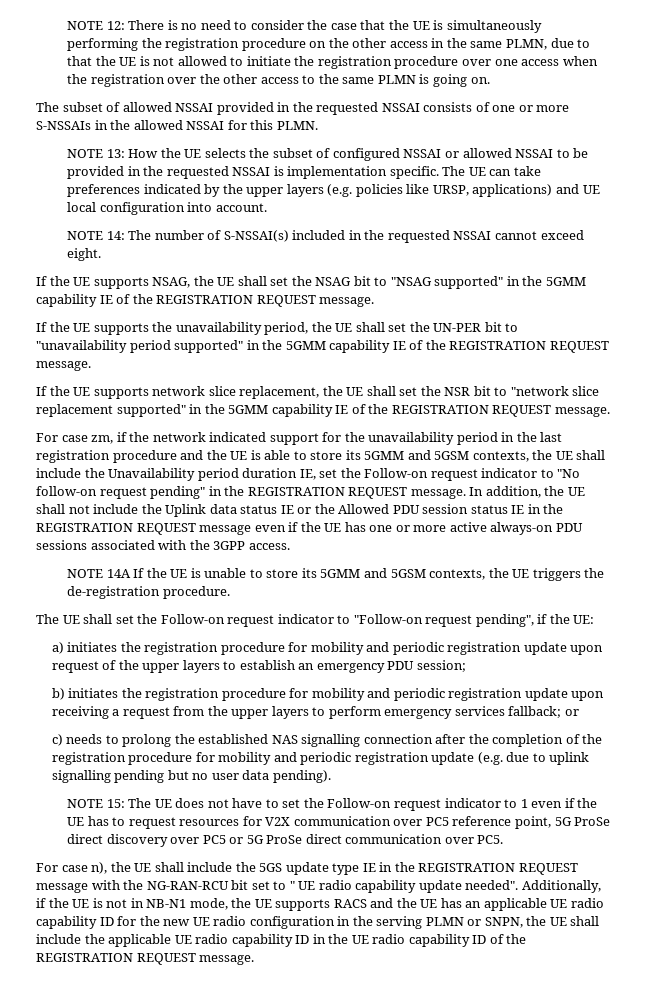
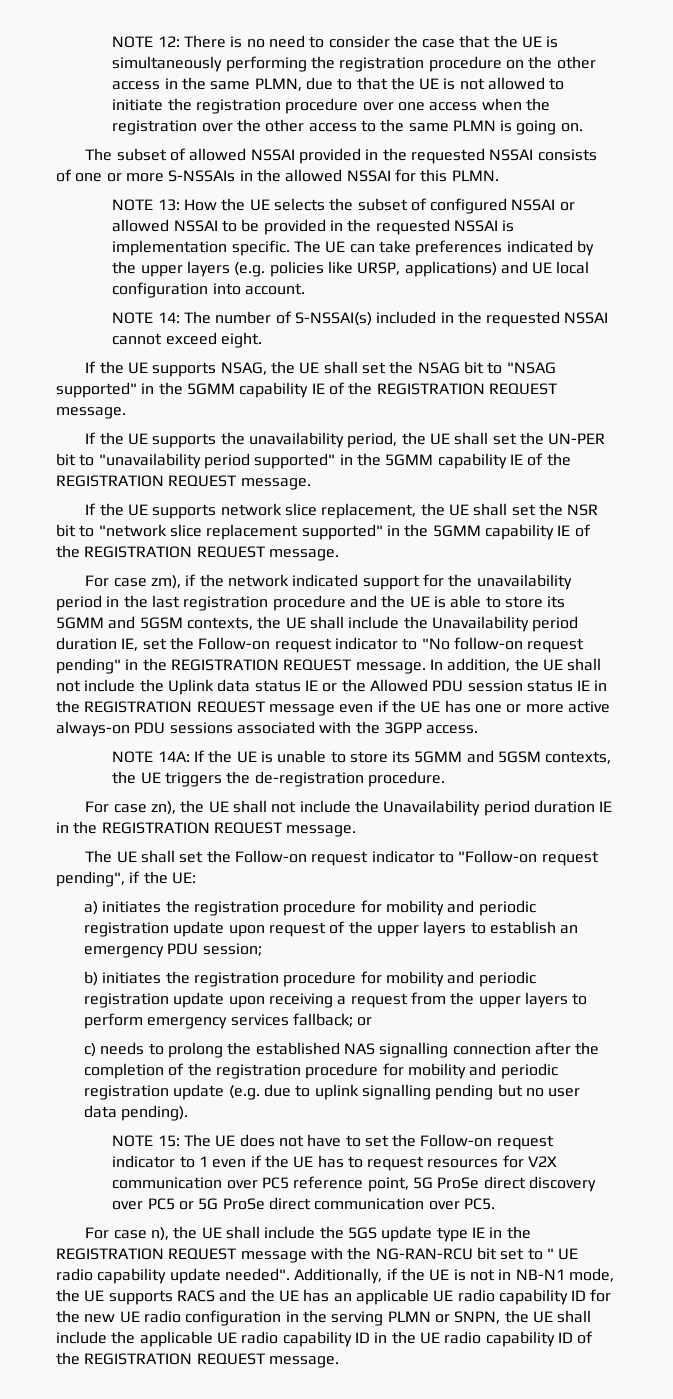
[91,435,114,444] zm, -> [151,575,182,589] zm),
[106,569,131,578] 14A -> [157,751,190,762] 14A:
(230, 592) none -> [85,800,613,816] [56,821,357,837] // For case zn), the UE shall not include the Unavailability period duration IE in the REGISTRATION REQUEST message.

